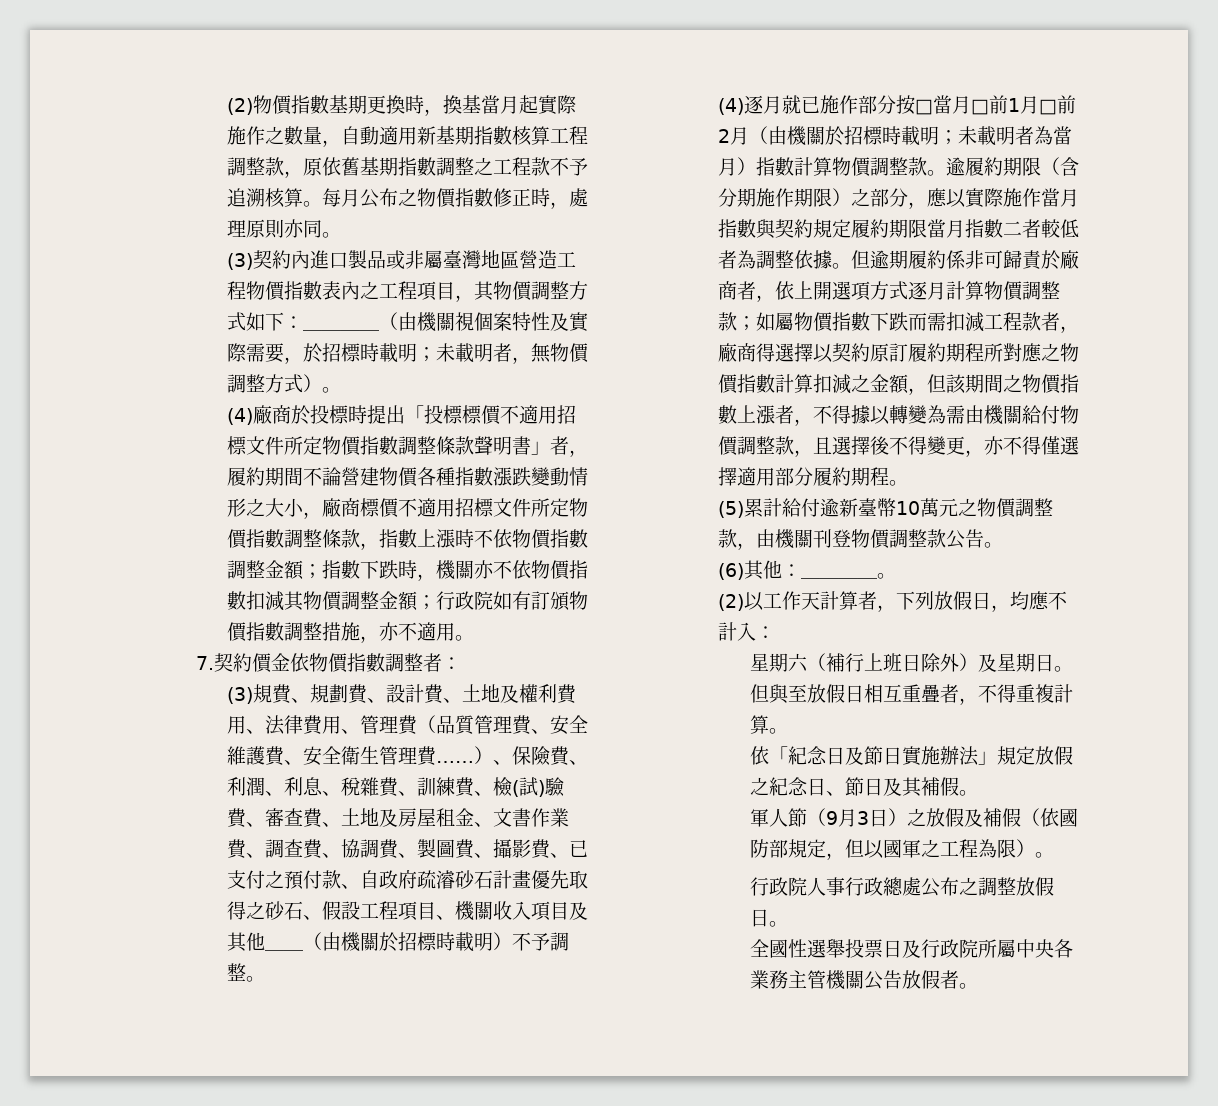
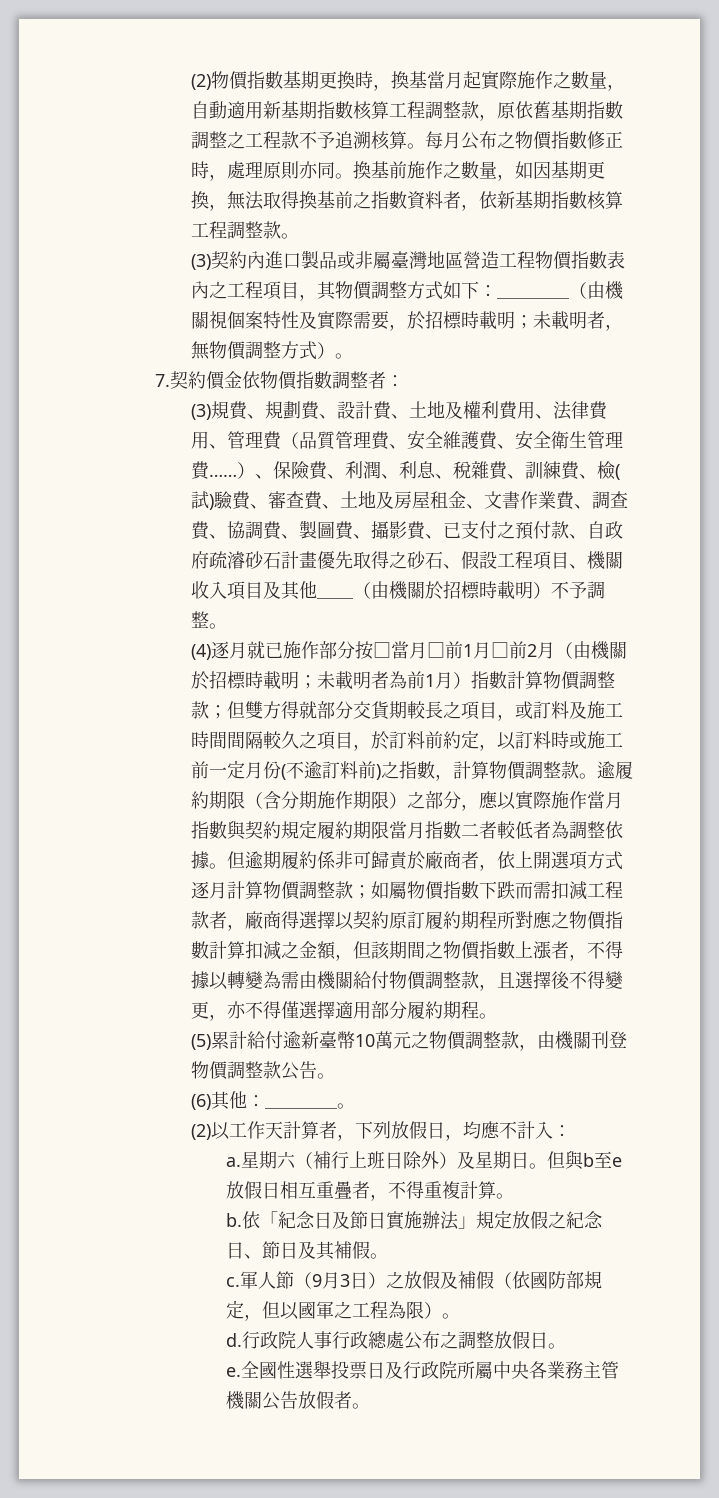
(342, 235) none -> [352,161,605,181] [190,191,623,211] [190,221,299,239] 換基前施作之數量，如因基期更換，無法取得換基前之指數資料者，依新基期指數核算工程調整款。
[227,405,577,425] [227,436,589,457] [227,467,589,487] [227,498,589,519] [227,529,589,550] [227,560,589,581] [227,591,589,611] [227,622,475,643] // (4)廠商於投標時提出「投標標價不適用招標文件所定物價指數調整條款聲明書」者，履約期間不論營建物價各種指數漲跌變動情形之大小，廠商標價不適用招標文件所定物價指數調整條款，指數上漲時不依物價指數調整金額；指數下跌時，機關亦不依物價指數扣減其物價調整金額；行政院如有訂頒物價指數調整措施，亦不適用。 -> (353, 356) none
[1053,126,1073,145] 當 -> [406,671,435,689] 前1
(928, 166) none -> [208,701,623,721] [190,730,623,751] [190,760,579,781] ；但雙方得就部分交貨期較長之項目，或訂料及施工時間間隔較久之項目，於訂料前約定，以訂料時或施工前一定月份(不逾訂料前)之指數，計算物價調整款
(776, 632) none -> [226,1157,242,1167] a.
[787,684,807,702] 至 -> [583,1151,623,1168] b至e
(788, 731) none -> [226,1213,243,1227] b.
(978, 793) none -> [226,1277,241,1287] c.
(1054, 855) none -> [226,1333,243,1347] d.
(788, 924) none -> [226,1367,242,1377] e.

